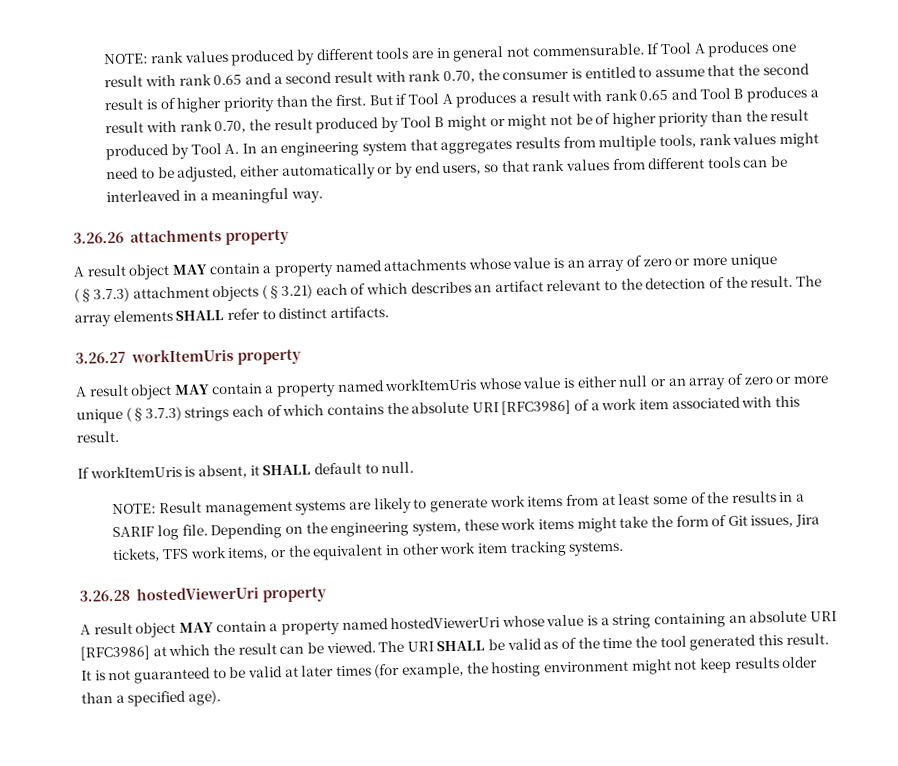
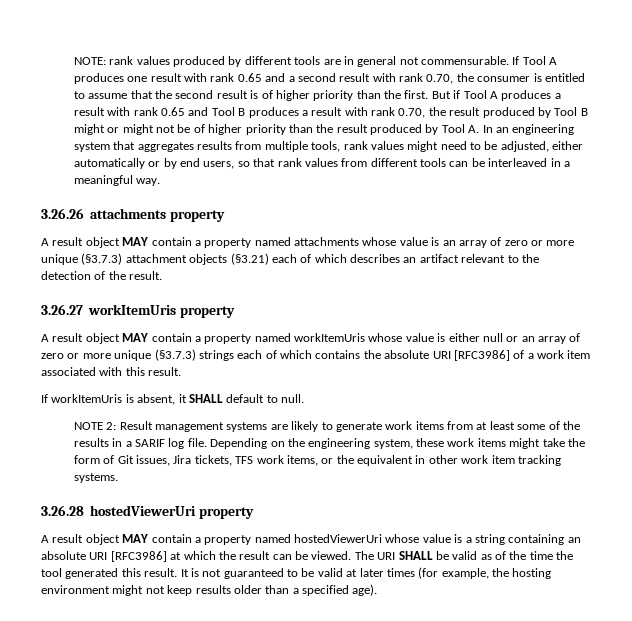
[795,275,822,287] [74,306,389,327] The array elements SHALL refer to distinct artifacts. -> (163, 275) none
[112,503,157,515] NOTE: -> [73,422,117,430] NOTE 2:

